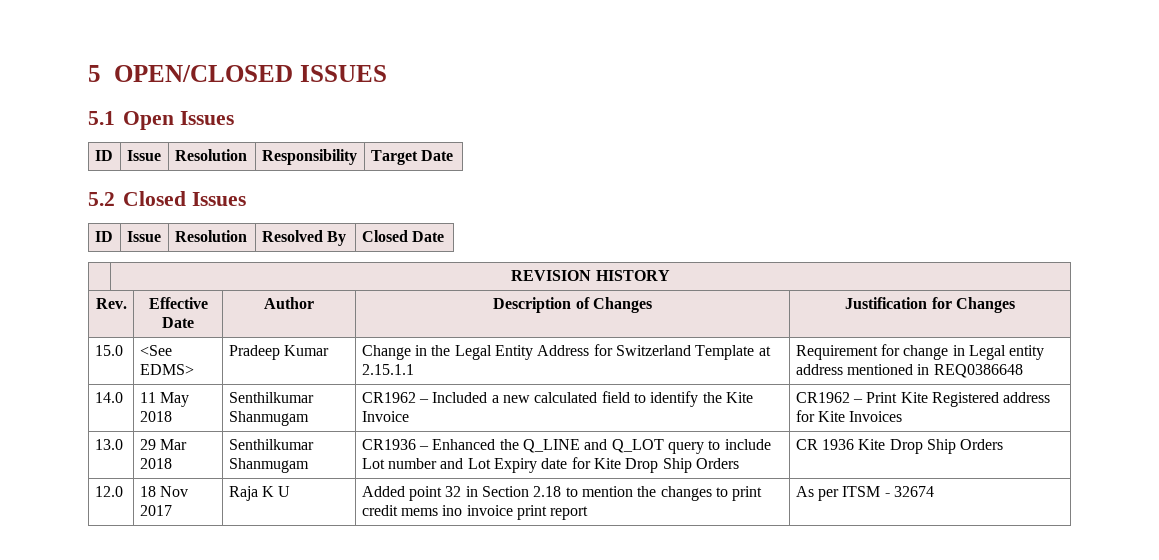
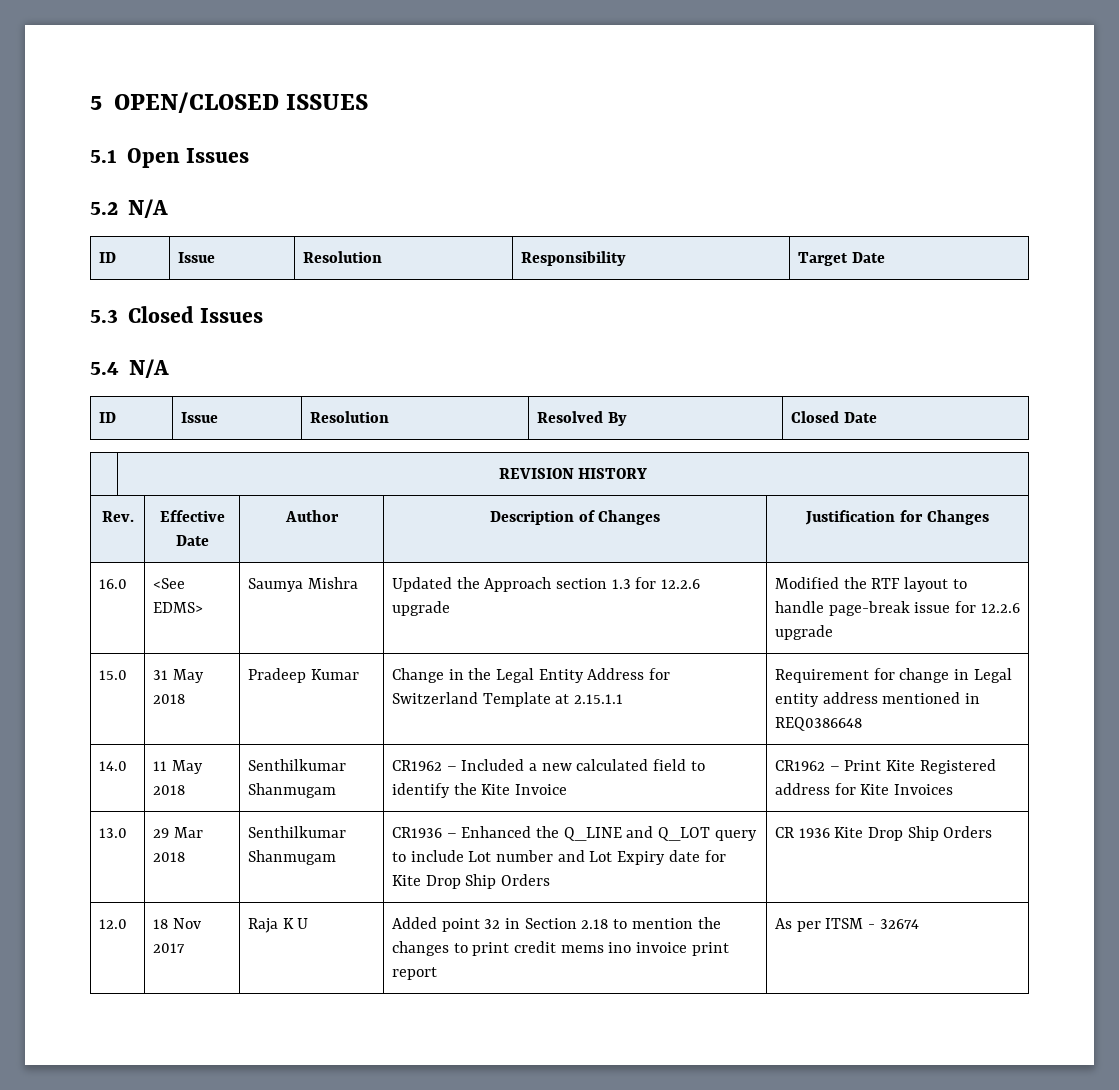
(234, 118) none -> [90,199,168,218] // 5.2 N/A
[88,192,115,206] 5.2 -> [90,309,118,323] 5.3
(246, 199) none -> [90,359,169,378] // 5.4 N/A
[94,345,123,356] 15.0 -> [98,579,127,589] 16.0
(194, 369) none -> [247,577,358,592] [391,577,701,592] [391,601,450,616] [774,577,967,592] [774,601,1020,616] [774,625,833,640] [98,670,127,680] [152,669,204,683] [152,694,185,704] | Saumya Mishra | Updated the Approach section 1.3 for 12.2.6 upgrade | Modified the RTF layout to handle page-break issue for 12.2.6 upgrade // 15.0 | 31 May 2018

